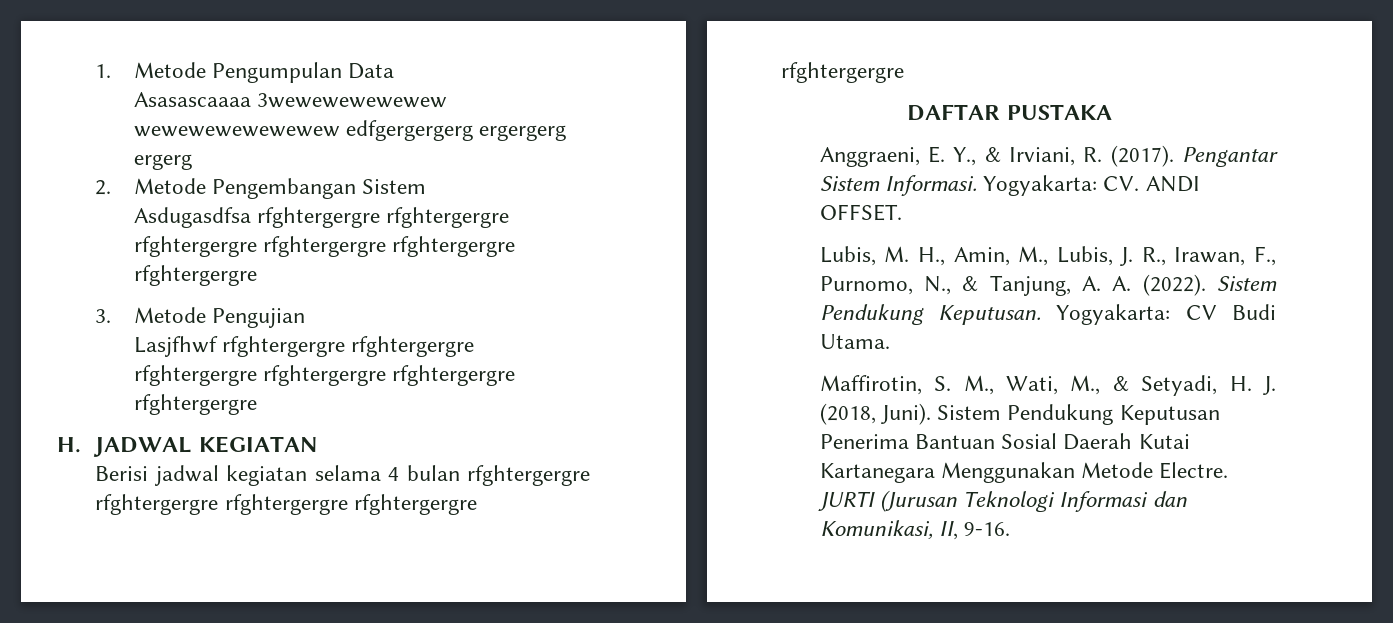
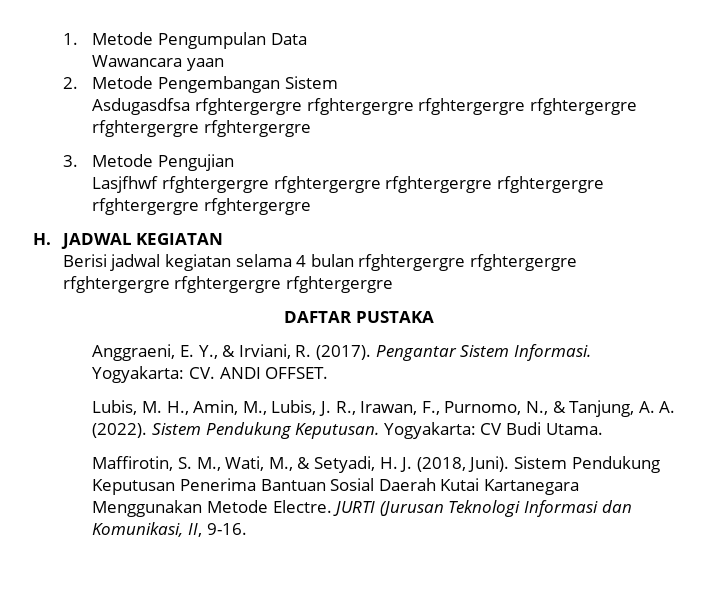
[133,92,448,108] [133,120,567,141] [133,154,192,170] Asasascaaaa 3wewewewewewew wewewewewewewew edfgergergerg ergergerg ergerg -> [92,55,225,71] Wawancara yaan

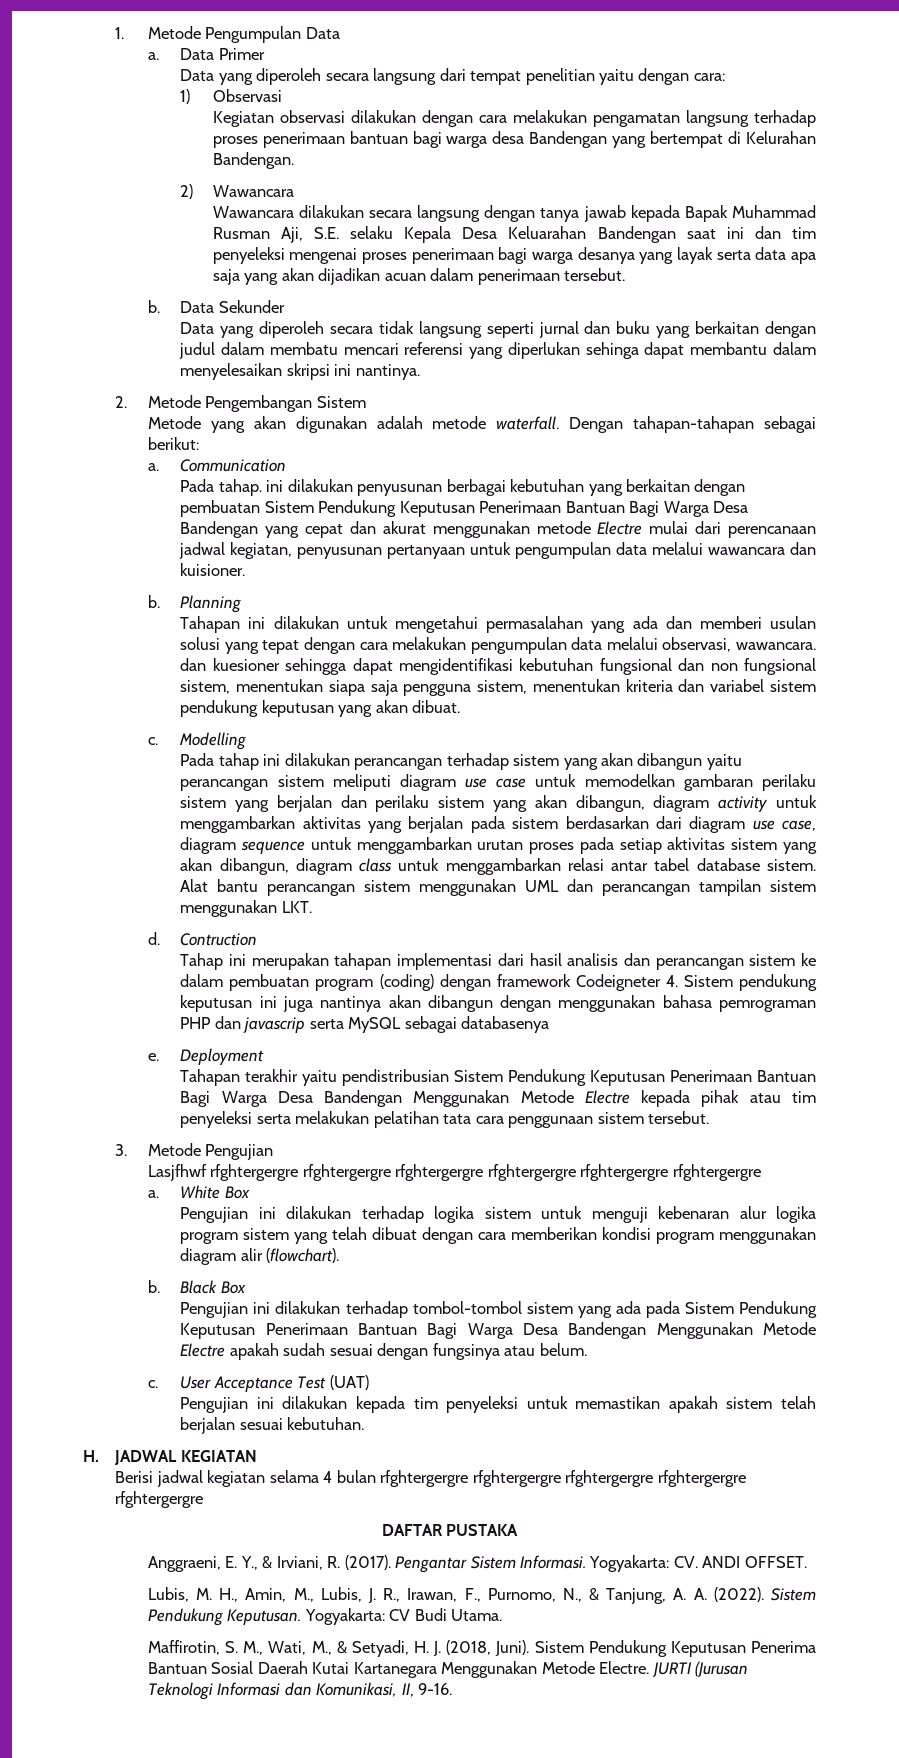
[92,55,225,71] [62,76,338,93] [92,98,637,115] [92,120,312,137] Wawancara yaan // 2. Metode Pengembangan Sistem // Asdugasdfsa rfghtergergre rfghtergergre rfghtergergre rfghtergergre rfghtergergre rfghtergergre -> [147,48,265,60] [180,68,725,85] [180,89,282,104] [212,110,817,127] [212,131,816,148] [212,152,294,169] [180,184,294,199] [212,205,816,222] [212,226,816,243] [212,247,817,264] [212,268,625,285] [147,300,285,313] [180,321,816,338] [179,342,816,359] [180,363,420,380] [115,395,366,412] [147,416,816,433] [147,437,199,450] [147,459,287,472] [180,479,746,496] [180,500,748,517] [180,521,817,538] [179,542,816,559] [180,563,246,576] [147,595,242,613] [180,616,816,633] [180,637,816,654] [180,658,817,675] [180,679,816,696] [180,700,461,717] [147,732,247,750] [180,753,742,770] [180,774,816,791] [180,795,818,812] [180,816,817,833] [180,837,817,854] [180,858,816,875] [180,879,816,896] [180,900,312,917] [147,932,258,946] [180,953,816,970] [180,974,817,991] [180,995,816,1012] [180,1016,550,1033] [147,1048,265,1065] [180,1069,816,1086] [180,1090,817,1107] [180,1111,709,1128] a. Data Primer // Data yang diperoleh secara langsung dari tempat penelitian yaitu dengan cara: // 1) Observasi // Kegiatan observasi dilakukan dengan cara melakukan pengamatan langsung terhadap proses penerimaan bantuan bagi warga desa Bandengan yang bertempat di Kelurahan Bandengan. // 2) Wawancara // Wawancara dilakukan secara langsung dengan tanya jawab kepada Bapak Muhammad Rusman Aji, S.E. selaku Kepala Desa Keluarahan Bandengan saat ini dan tim penyeleksi mengenai proses penerimaan bagi warga desanya yang layak serta data apa saja yang akan dijadikan acuan dalam penerimaan tersebut. // b. Data Sekunder // Data yang diperoleh secara tidak langsung seperti jurnal dan buku yang berkaitan dengan judul dalam membatu mencari referensi yang diperlukan sehinga dapat membantu dalam menyelesaikan skripsi ini nantinya. // 2. Metode Pengembangan Sistem // Metode yang akan digunakan adalah metode waterfall. Dengan tahapan-tahapan sebagai berikut: // a. Communication // Pada tahap. ini dilakukan penyusunan berbagai kebutuhan yang berkaitan dengan pembuatan Sistem Pendukung Keputusan Penerimaan Bantuan Bagi Warga Desa Bandengan yang cepat dan akurat menggunakan metode Electre mulai dari perencanaan jadwal kegiatan, penyusunan pertanyaan untuk pengumpulan data melalui wawancara dan kuisioner. // b. Planning // Tahapan ini dilakukan untuk mengetahui permasalahan yang ada dan memberi usulan solusi yang tepat dengan cara melakukan pengumpulan data melalui observasi, wawancara. dan kuesioner sehingga dapat mengidentifikasi kebutuhan fungsional dan non fungsional sistem, menentukan siapa saja pengguna sistem, menentukan kriteria dan variabel sistem pendukung keputusan yang akan dibuat. // c. Modelling // Pada tahap ini dilakukan perancangan terhadap sistem yang akan dibangun yaitu perancangan sistem meliputi diagram use case untuk memodelkan gambaran perilaku sistem yang berjalan dan perilaku sistem yang akan dibangun, diagram activity untuk menggambarkan aktivitas yang berjalan pada sistem berdasarkan dari diagram use case, diagram sequence untuk menggambarkan urutan proses pada setiap aktivitas sistem yang akan dibangun, diagram class untuk menggambarkan relasi antar tabel database sistem. Alat bantu perancangan sistem menggunakan UML dan perancangan tampilan sistem menggunakan LKT. // d. Contruction // Tahap ini merupakan tahapan implementasi dari hasil analisis dan perancangan sistem ke dalam pembuatan program (coding) dengan framework Codeigneter 4. Sistem pendukung keputusan ini juga nantinya akan dibangun dengan menggunakan bahasa pemrograman PHP dan javascrip serta MySQL sebagai databasenya // e. Deployment // Tahapan terakhir yaitu pendistribusian Sistem Pendukung Keputusan Penerimaan Bantuan Bagi Warga Desa Bandengan Menggunakan Metode Electre kepada pihak atau tim penyeleksi serta melakukan pelatihan tata cara penggunaan sistem tersebut.
(312, 206) none -> [147,1185,250,1199] [180,1206,816,1223] [180,1227,816,1244] [180,1248,340,1265] [147,1280,246,1294] [180,1301,817,1318] [180,1322,816,1339] [180,1343,587,1360] [147,1375,369,1392] [180,1396,816,1413] [180,1417,365,1434] // a. White Box // Pengujian ini dilakukan terhadap logika sistem untuk menguji kebenaran alur logika program sistem yang telah dibuat dengan cara memberikan kondisi program menggunakan diagram alir (flowchart). // b. Black Box // Pengujian ini dilakukan terhadap tombol-tombol sistem yang ada pada Sistem Pendukung Keputusan Penerimaan Bantuan Bagi Warga Desa Bandengan Menggunakan Metode Electre apakah sudah sesuai dengan fungsinya atau belum. // c. User Acceptance Test (UAT) // Pengujian ini dilakukan kepada tim penyeleksi untuk memastikan apakah sistem telah berjalan sesuai kebutuhan.

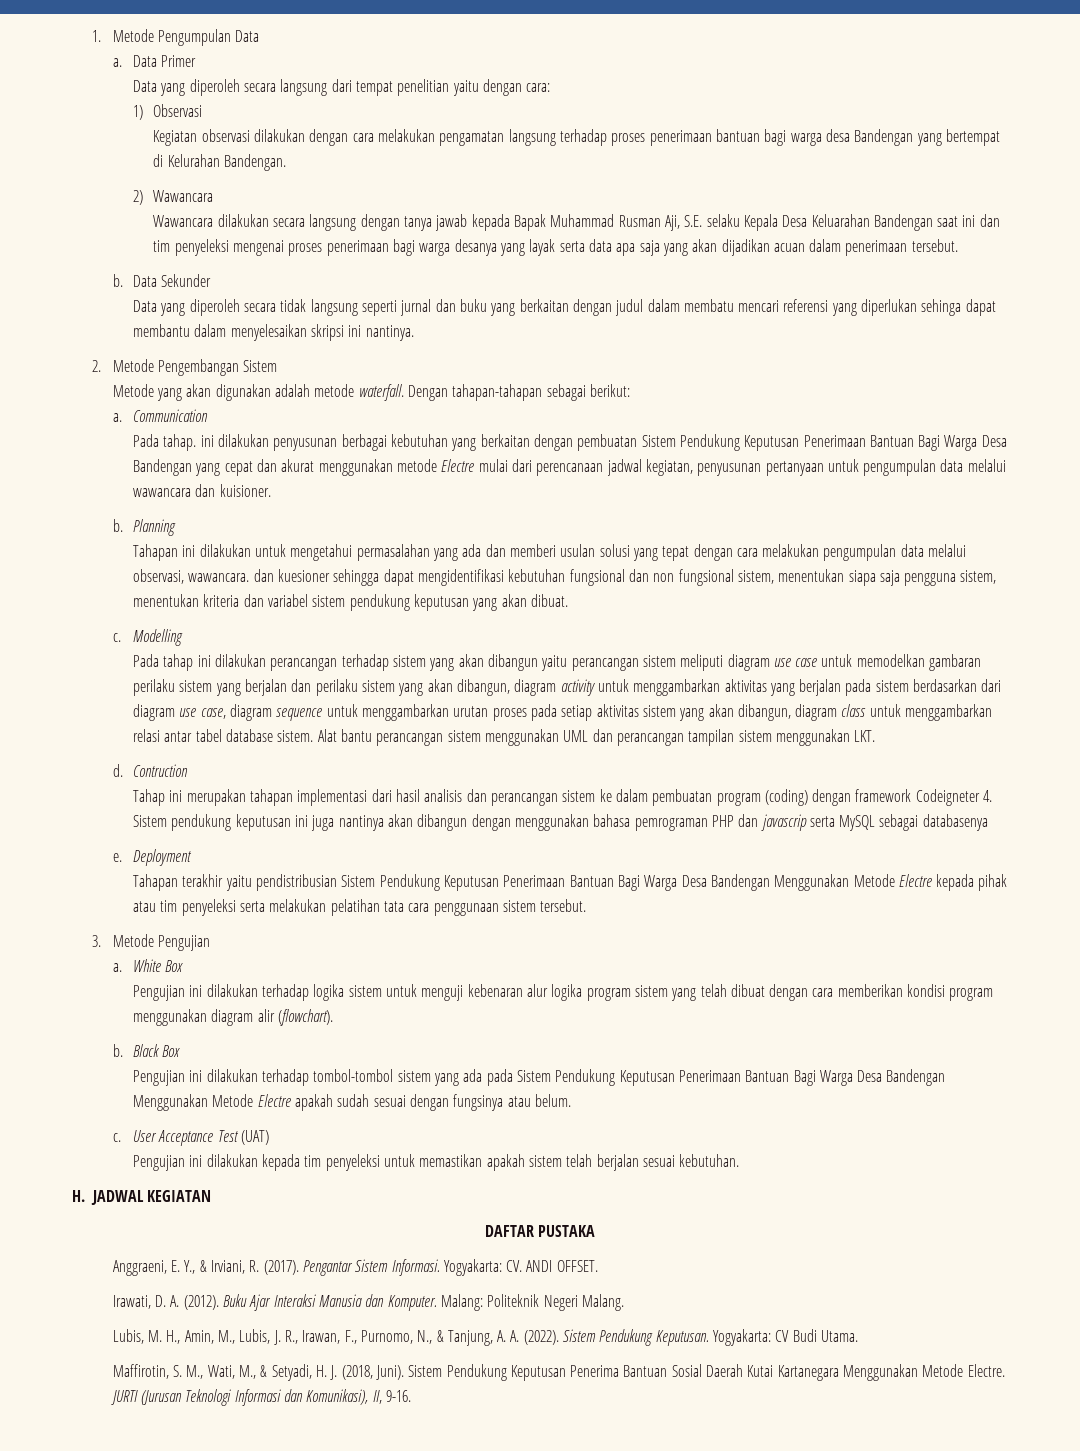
[147,1164,761,1181] // Lasjfhwf rfghtergergre rfghtergergre rfghtergergre rfghtergergre rfghtergergre rfghtergergre -> (211, 943) none
[115,1470,746,1487] [115,1491,204,1508] // Berisi jadwal kegiatan selama 4 bulan rfghtergergre rfghtergergre rfghtergergre rfghtergergre rfghtergergre -> (212, 1196) none
(807, 1562) none -> [112,1294,624,1311] // Irawati, D. A. (2012). Buku Ajar Interaksi Manusia dan Komputer. Malang: Politeknik Negeri Malang.
[316,1682,398,1697] Komunikasi, -> [306,1389,369,1405] Komunikasi),

